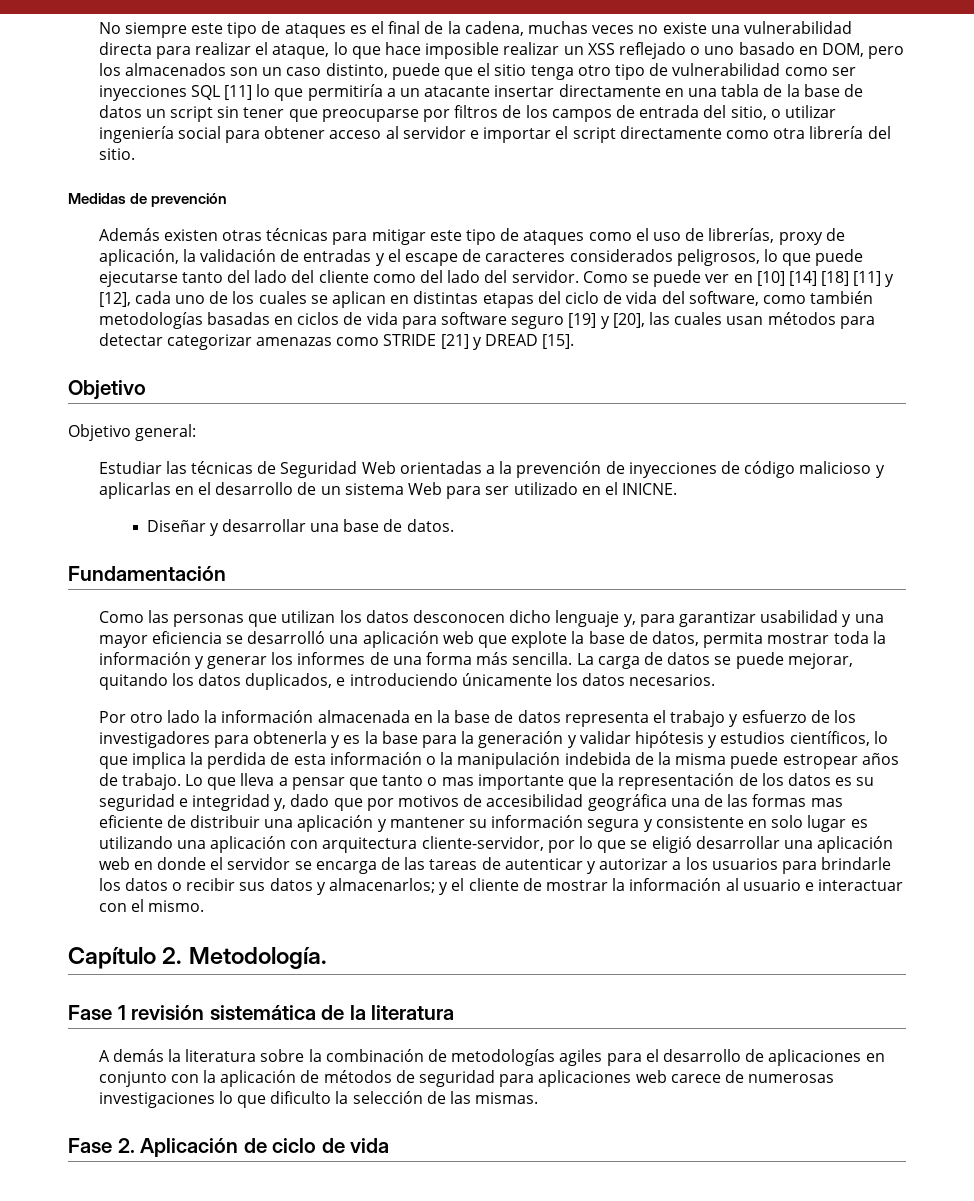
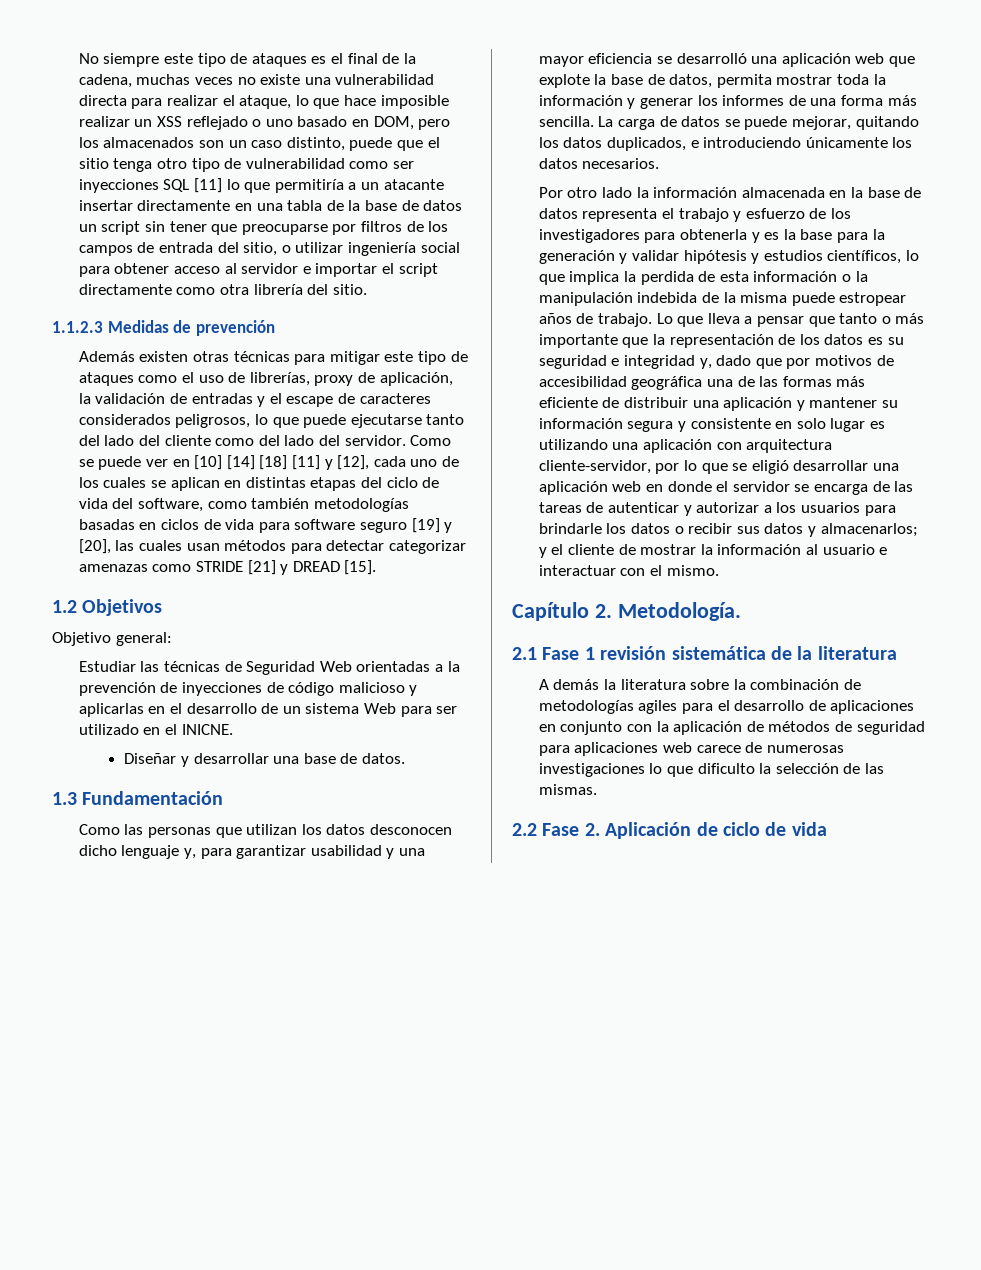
(135, 154) none -> [52,321,103,333] 1.1.2.3
[68,380,146,400] Objetivo -> [52,599,163,616] 1.2 Objetivos
(454, 525) none -> [52,792,77,805] 1.3
[441,777,474,786] mas -> [895,313,925,324] más
[810,798,843,807] mas -> [836,376,866,387] más
(327, 958) none -> [512,647,537,660] 2.1
(539, 1098) none -> [512,823,537,836] 2.2

